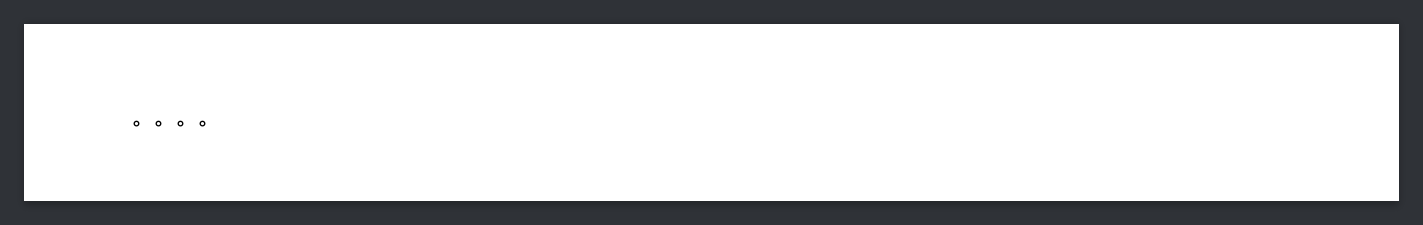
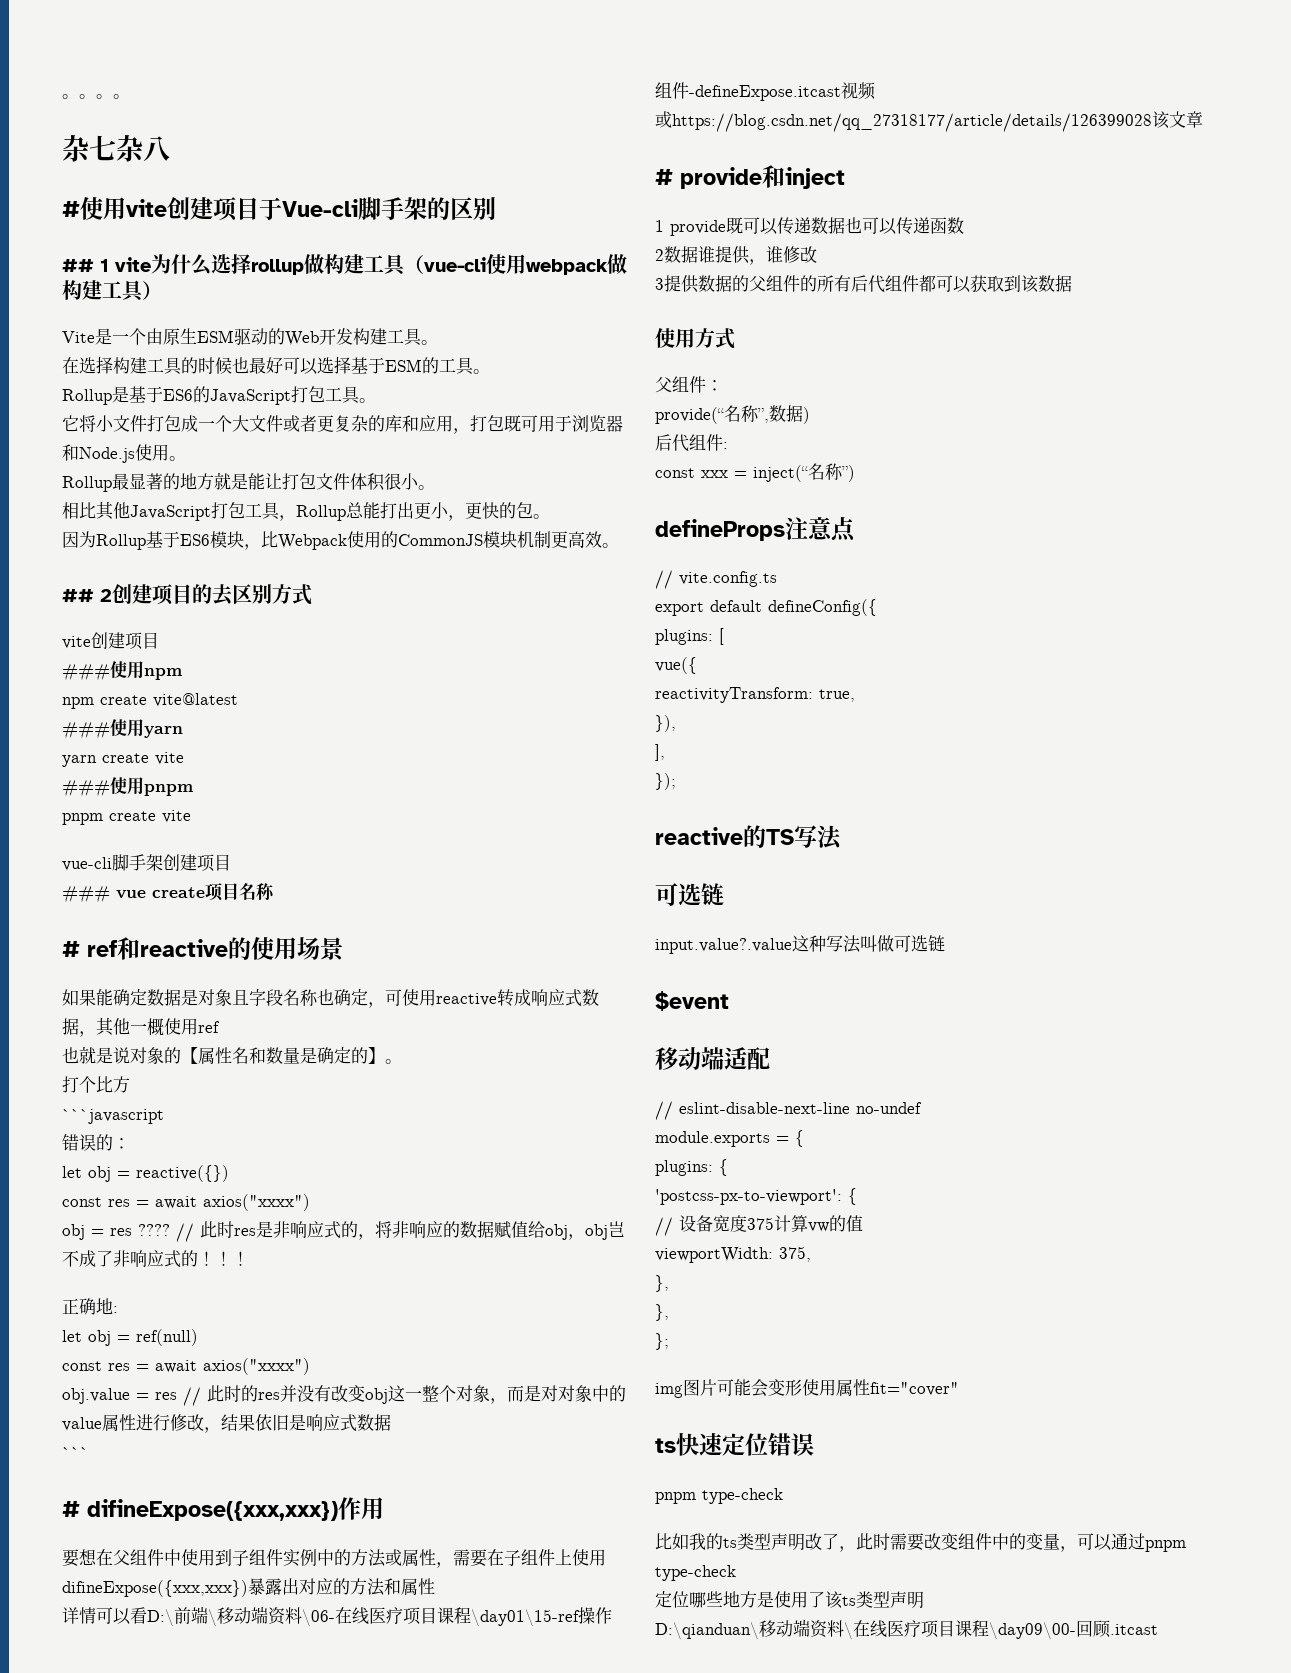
(221, 123) none -> [62,135,170,162] [62,197,496,221] [62,254,627,276] [62,280,162,302] [62,328,438,346] [62,356,490,375] [62,386,376,405] [62,415,623,434] [62,444,186,463] [62,472,435,492] [62,501,550,521] [62,531,619,550] [62,584,312,606] [62,632,159,650] [62,661,182,681] [62,693,238,709] [62,719,183,739] [62,752,184,767] [62,777,193,797] [62,810,191,825] [62,854,231,872] [62,883,275,903] [62,937,344,961] [62,989,599,1008] [62,1017,220,1037] [62,1046,402,1064] [62,1076,130,1093] [62,1109,164,1124] [62,1134,130,1151] [62,1165,229,1182] [62,1194,310,1211] [62,1221,625,1242] [62,1250,249,1268] [62,1298,118,1315] [62,1329,198,1346] [62,1358,310,1375] [62,1385,626,1406] [62,1414,391,1433] [62,1447,89,1458] [62,1497,384,1521] [62,1549,606,1568] [62,1578,435,1597] [62,1606,612,1627] [655,82,876,101] [655,111,1203,132] [655,165,845,189] [655,217,964,236] [655,246,817,265] [655,275,1072,293] [655,328,735,349] [655,376,723,393] [655,405,810,424] [655,434,728,452] [655,463,855,482] [655,516,856,542] [655,570,777,589] [655,599,877,616] [655,628,724,645] [655,657,697,674] [655,687,855,703] [655,715,676,732] [655,744,665,761] [655,773,676,790] [655,825,842,850] [655,883,724,906] [655,935,945,954] [655,991,729,1011] [655,1047,770,1070] [655,1101,922,1120] [655,1130,804,1147] [655,1159,728,1176] [655,1188,857,1205] [655,1215,863,1236] [655,1246,811,1263] [655,1275,669,1292] [655,1304,669,1321] [655,1333,669,1350] [655,1379,959,1398] [655,1433,814,1456] [655,1488,783,1504] [655,1533,1186,1552] [655,1565,736,1581] [655,1591,924,1609] [655,1619,1158,1640] // 杂七杂八 // #使用vite创建项目于Vue-cli脚手架的区别 // ## 1 vite为什么选择rollup做构建工具（vue-cli使用webpack做构建工具） // Vite是一个由原生ESM驱动的Web开发构建工具。 // 在选择构建工具的时候也最好可以选择基于ESM的工具。 // Rollup是基于ES6的JavaScript打包工具。 // 它将小文件打包成一个大文件或者更复杂的库和应用，打包既可用于浏览器和Node.js使用。 // Rollup最显著的地方就是能让打包文件体积很小。 // 相比其他JavaScript打包工具，Rollup总能打出更小，更快的包。 // 因为Rollup基于ES6模块，比Webpack使用的CommonJS模块机制更高效。 // ## 2创建项目的去区别方式 // vite创建项目 // ###使用npm // npm create vite@latest // ###使用yarn // yarn create vite // ###使用pnpm // pnpm create vite // vue-cli脚手架创建项目 // ### vue create项目名称 // # ref和reactive的使用场景 // 如果能确定数据是对象且字段名称也确定，可使用reactive转成响应式数据，其他一概使用ref // 也就是说对象的【属性名和数量是确定的】。 // 打个比方 // ```javascript // 错误的： // let obj = reactive({}) // const res = await axios("xxxx") // obj = res ???? // 此时res是非响应式的，将非响应的数据赋值给obj，obj岂不成了非响应式的！！！ // 正确地: // let obj = ref(null) // const res = await axios("xxxx") // obj.value = res // 此时的res并没有改变obj这一整个对象，而是对对象中的value属性进行修改，结果依旧是响应式数据 // ``` // # difineExpose({xxx,xxx})作用 // 要想在父组件中使用到子组件实例中的方法或属性，需要在子组件上使用difineExpose({xxx,xxx})暴露出对应的方法和属性 // 详情可以看D:\前端\移动端资料\06-在线医疗项目课程\day01\15-ref操作组件-defineExpose.itcast视频 // 或https://blog.csdn.net/qq_27318177/article/details/126399028该文章 // # provide和inject // 1 provide既可以传递数据也可以传递函数 // 2数据谁提供，谁修改 // 3提供数据的父组件的所有后代组件都可以获取到该数据 // 使用方式 // 父组件： // provide(“名称”,数据) // 后代组件: // const xxx = inject(“名称”) // defineProps注意点 // // vite.config.ts // export default defineConfig({ // plugins: [ // vue({ // reactivityTransform: true, // }), // ], // }); // reactive的TS写法 // 可选链 // input.value?.value这种写法叫做可选链 // $event // 移动端适配 // // eslint-disable-next-line no-undef // module.exports = { // plugins: { // 'postcss-px-to-viewport': { // // 设备宽度375计算vw的值 // viewportWidth: 375, // }, // }, // }; // img图片可能会变形使用属性fit="cover" // ts快速定位错误 // pnpm type-check // 比如我的ts类型声明改了，此时需要改变组件中的变量，可以通过pnpm type-check // 定位哪些地方是使用了该ts类型声明 // D:\qianduan\移动端资料\在线医疗项目课程\day09\00-回顾.itcast

